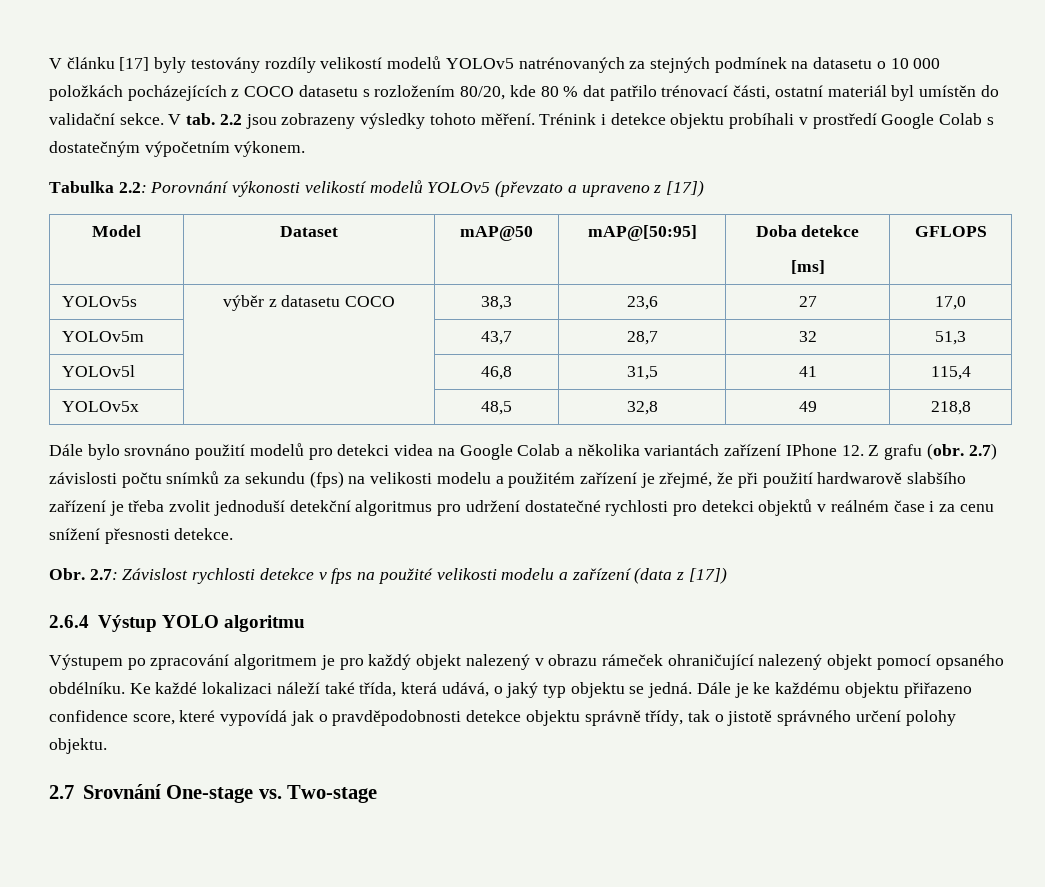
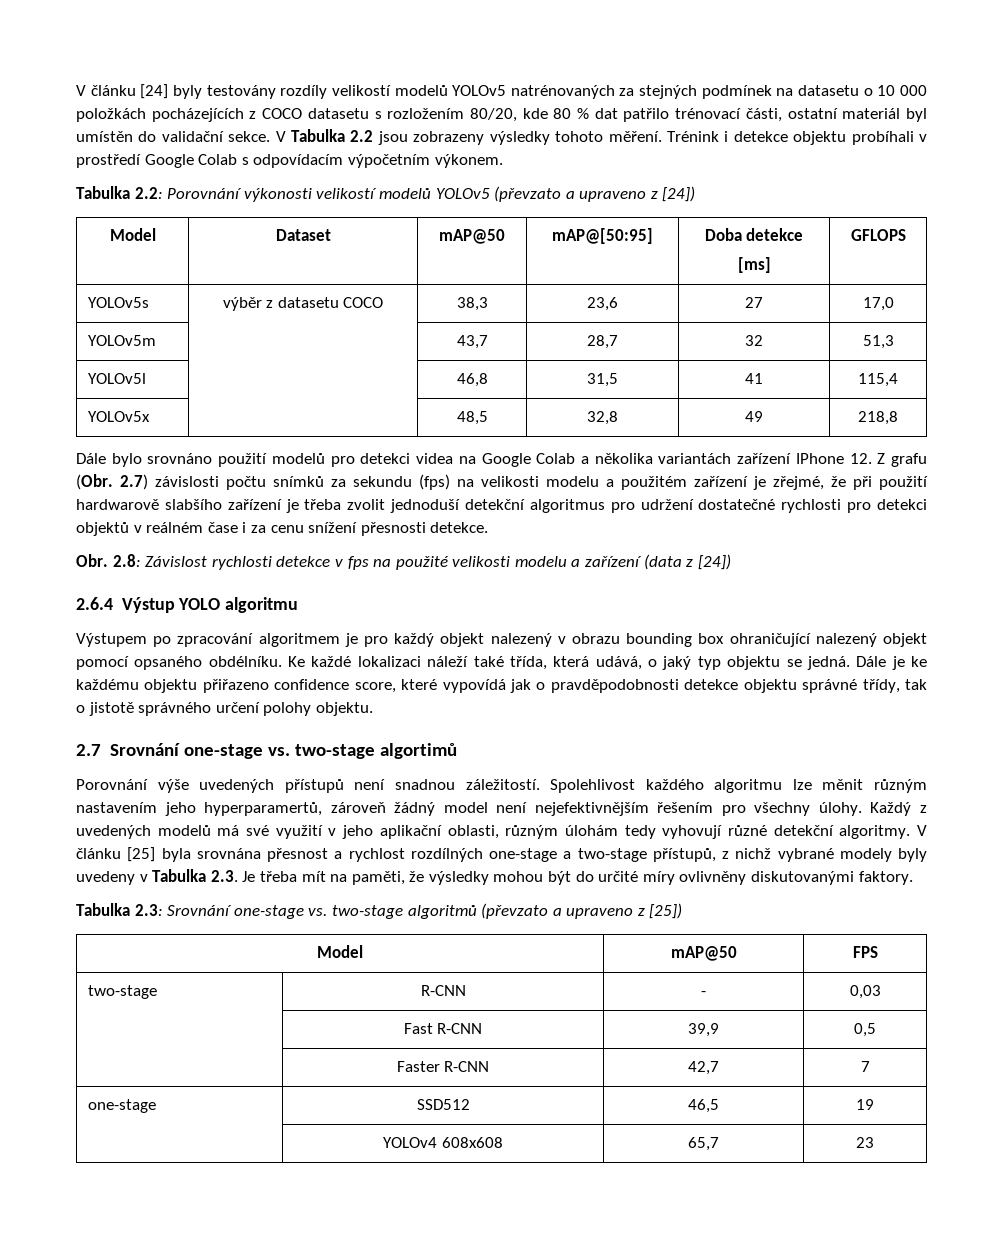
[49,57,150,71] V článku [17] -> [76,84,169,99] V článku [24]
[186,113,216,125] tab. -> [291,129,346,142] Tabulka
[49,141,140,157] dostatečným -> [253,154,344,168] odpovídacím
[665,180,704,197] [17]) -> [662,186,696,202] [24])
[926,443,964,460] (obr. -> [76,474,113,490] (Obr.
[89,569,118,580] 2.7: -> [112,554,141,567] 2.8:
[688,567,727,584] [17]) -> [697,554,731,570] [24])
[601,654,663,666] rámeček -> [626,633,725,647] bounding box
[584,710,641,726] správně -> [802,679,858,693] správné
[166,785,378,803] One-stage vs. Two-stage -> [183,743,457,759] [76,779,928,793] [76,802,927,816] [76,825,927,839] [76,847,927,862] [76,869,913,885] [76,903,683,919] [317,945,363,958] [670,946,737,961] [852,946,878,958] [87,985,157,999] [420,985,466,996] [701,991,706,996] [849,985,881,999] [403,1023,483,1034] [688,1023,719,1037] [854,1023,876,1037] [396,1061,490,1072] [688,1061,719,1075] [860,1061,870,1072] [87,1099,156,1113] [416,1099,470,1110] [688,1099,719,1113] [856,1099,874,1110] [383,1137,503,1148] [688,1137,719,1151] [856,1137,874,1148] one-stage vs. two-stage algortimů // Porovnání výše uvedených přístupů není snadnou záležitostí. Spolehlivost každého algoritmu lze měnit různým nastavením jeho hyperparamertů, zároveň žádný model není nejefektivnějším řešením pro všechny úlohy. Každý z uvedených modelů má své využití v jeho aplikační oblasti, různým úlohám tedy vyhovují různé detekční algoritmy. V článku [25] byla srovnána přesnost a rychlost rozdílných one-stage a two-stage přístupů, z nichž vybrané modely byly uvedeny v Tabulka 2.3. Je třeba mít na paměti, že výsledky mohou být do určité míry ovlivněny diskutovanými faktory. // Tabulka 2.3: Srovnání one-stage vs. two-stage algoritmů (převzato a upraveno z [25]) // Model | mAP@50 | FPS // two-stage | R-CNN | - | 0,03 // | Fast R-CNN | 39,9 | 0,5 // | Faster R-CNN | 42,7 | 7 // one-stage | SSD512 | 46,5 | 19 // | YOLOv4 608x608 | 65,7 | 23

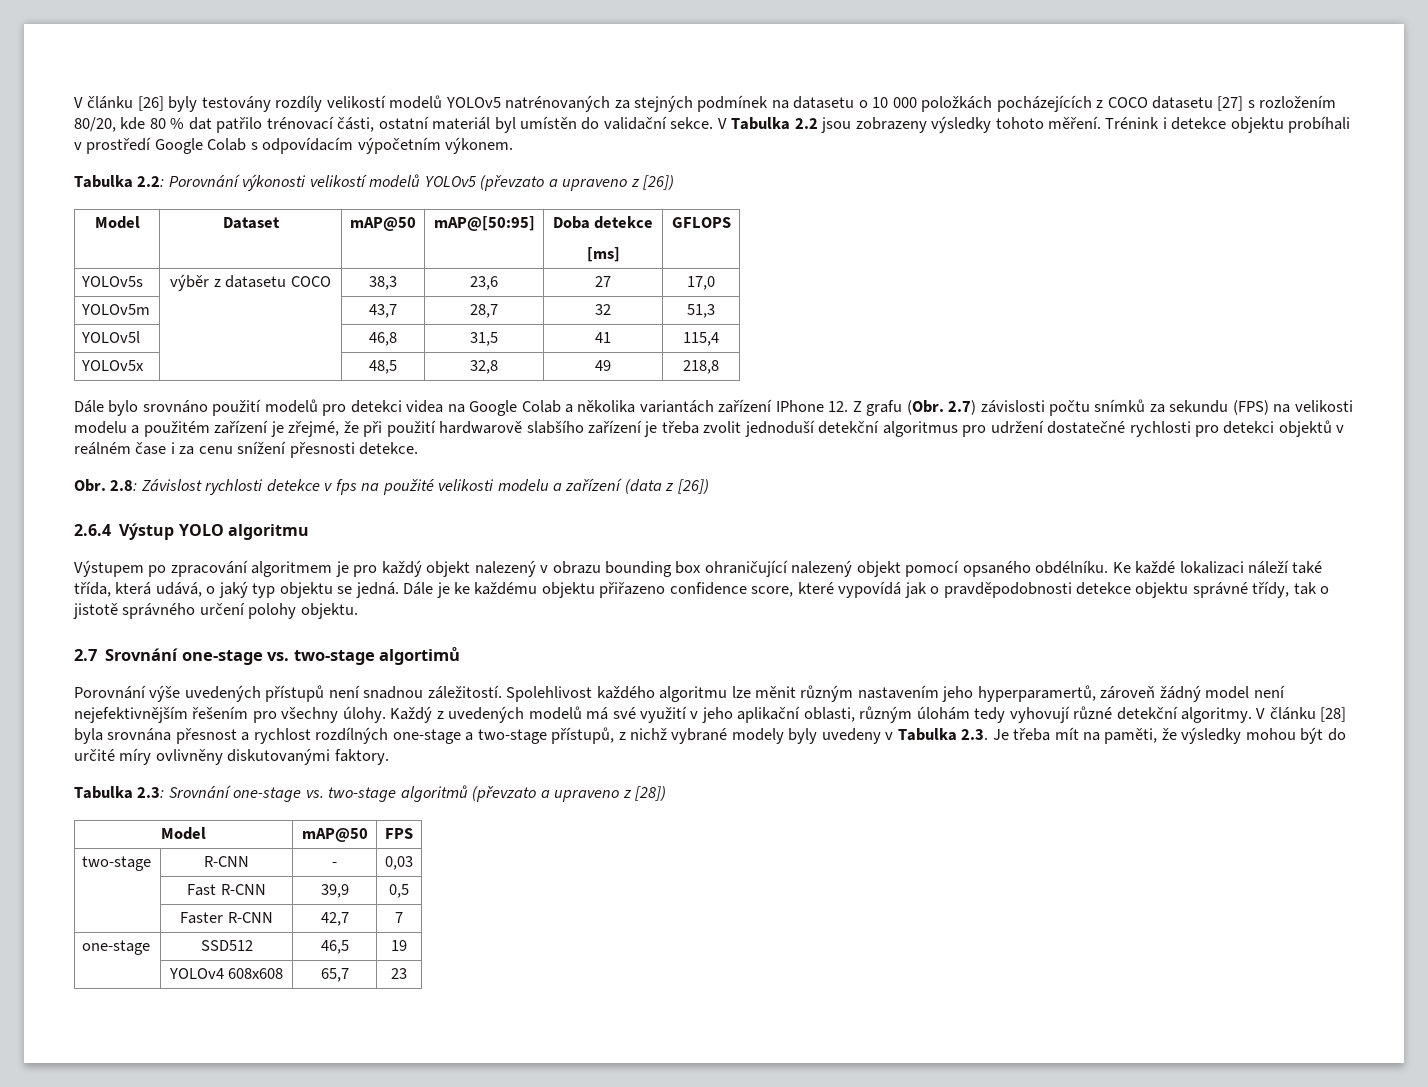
[76,84,169,99] V článku [24] -> [74,96,164,111] V článku [26]
(369, 113) none -> [1217,96,1244,111] [27]
[662,186,696,202] [24]) -> [643,175,675,190] [26])
[419,474,450,490] (fps) -> [1232,400,1269,415] (FPS)
[697,554,731,570] [24]) -> [677,479,709,494] [26])
[127,847,156,862] [25] -> [1320,707,1347,722] [28]
[649,903,683,919] [25]) -> [635,786,667,801] [28])

